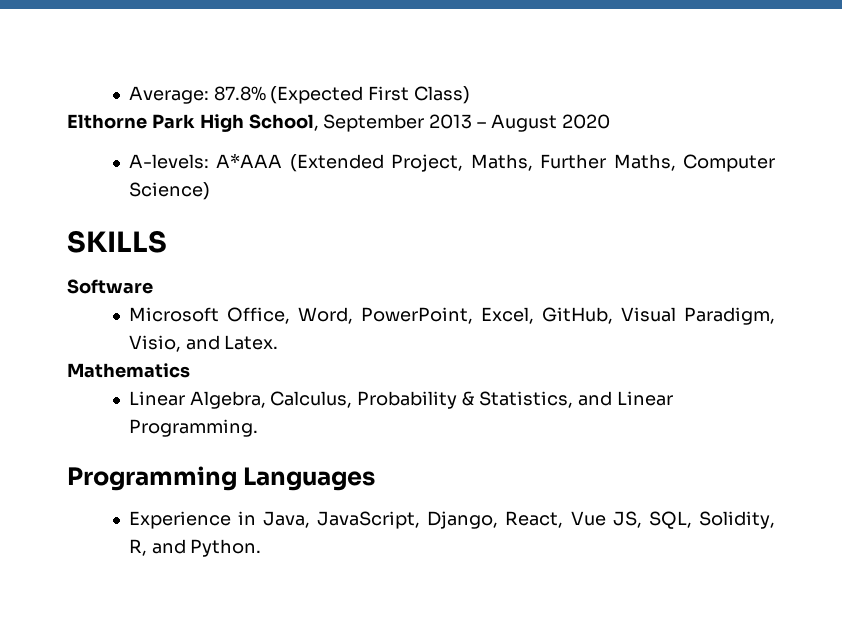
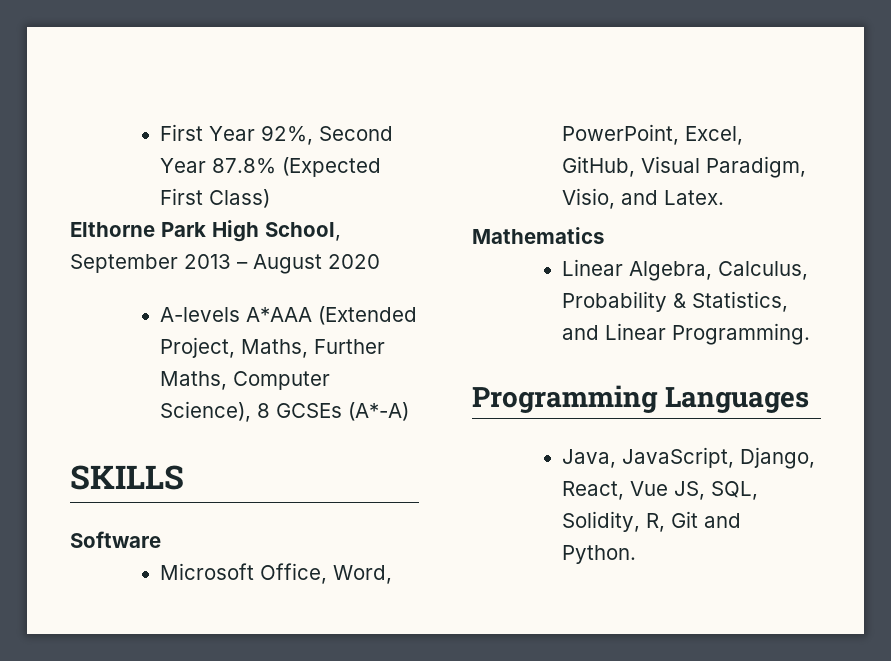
[128,86,209,104] Average: -> [160,124,394,145] [160,158,207,173] First Year 92%, Second Year
[128,154,209,169] A-levels: -> [160,307,241,322] A-levels
[128,182,210,200] Science) -> [160,401,410,422] Science), 8 GCSEs (A*-A)
[128,511,256,529] Experience in -> (809, 400) none
(147, 547) none -> [671,511,699,528] Git

